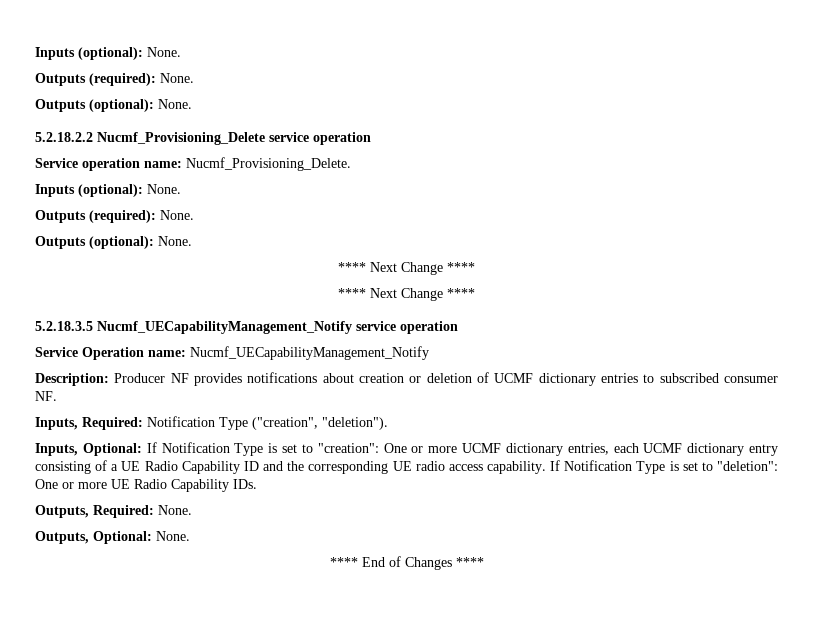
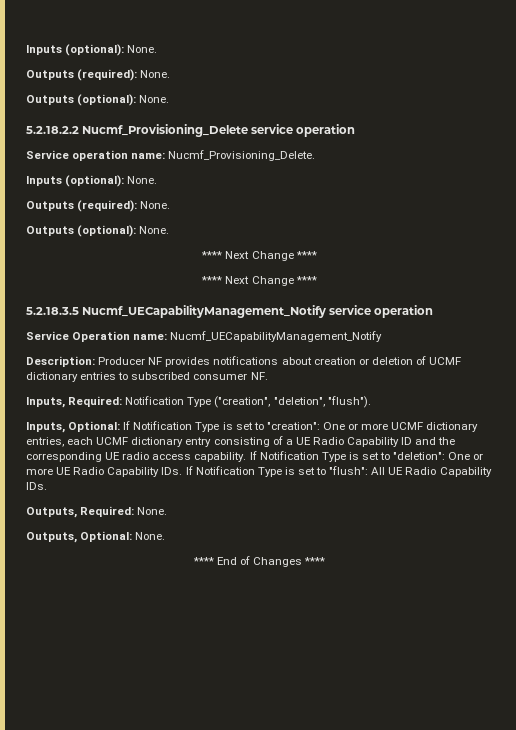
[322,417,388,430] "deletion"). -> [273,396,371,408] "deletion", "flush").
(257, 484) none -> [185,466,492,477] [26,482,47,490] If Notification Type is set to "flush": All UE Radio Capability IDs.

